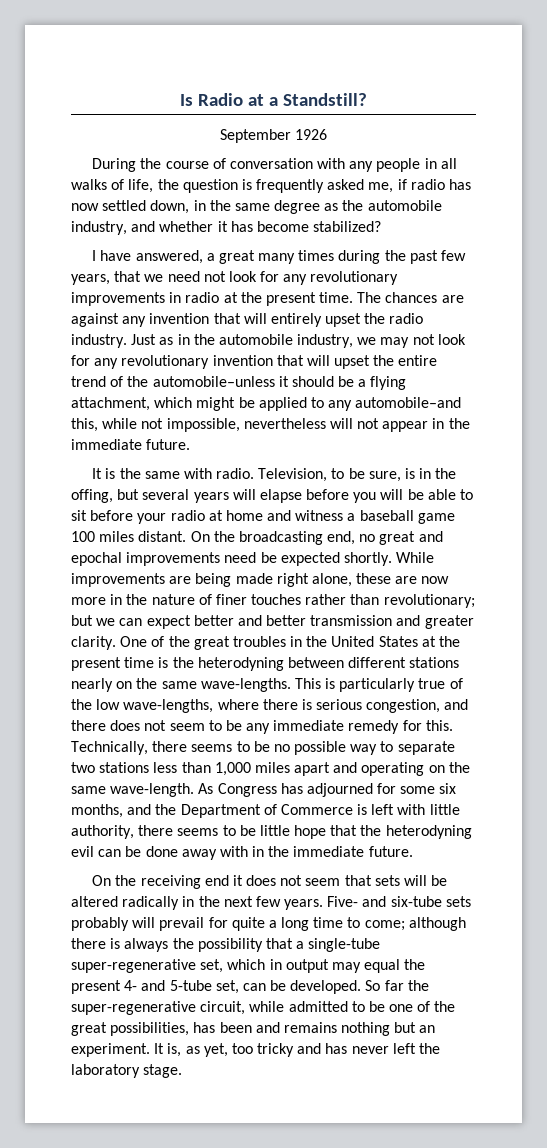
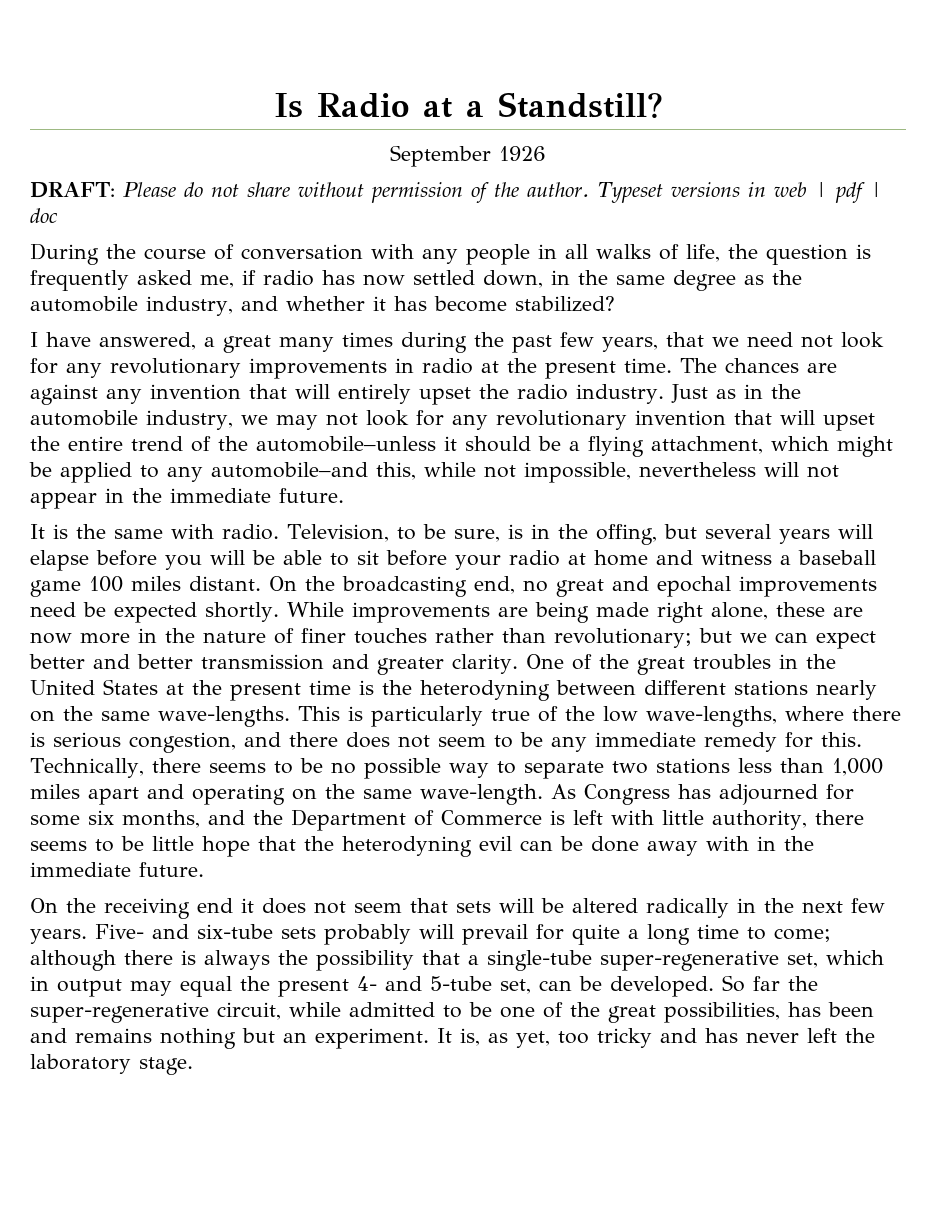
(328, 134) none -> [30,182,883,203] [30,208,58,223] // DRAFT: Please do not share without permission of the author. Typeset versions in web | pdf | doc

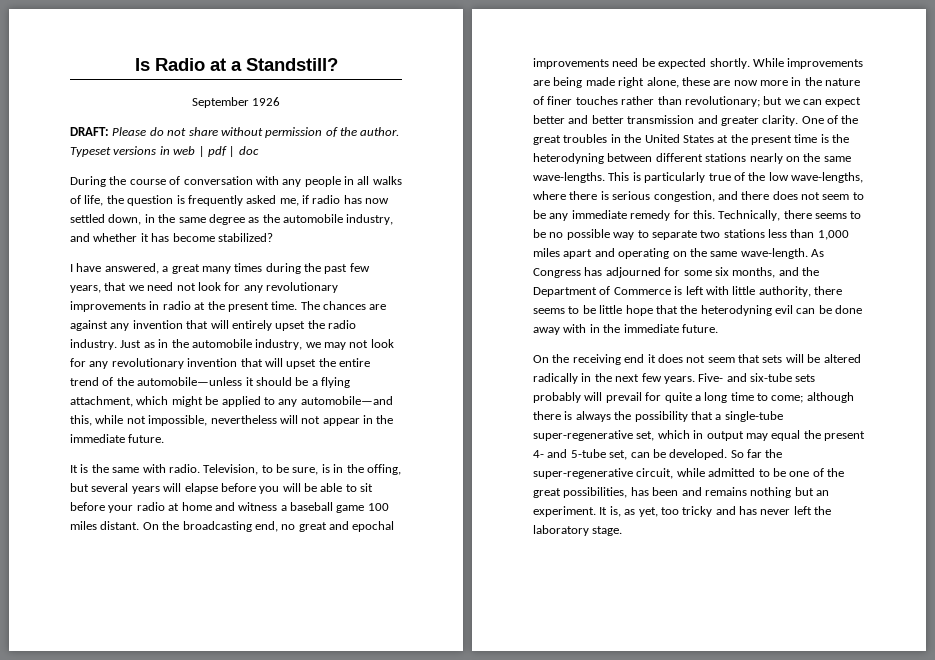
[256,436,436,452] automobile–unless -> [137,377,243,386] automobile—unless
[211,462,368,478] automobile–and -> [300,396,393,405] automobile—and

